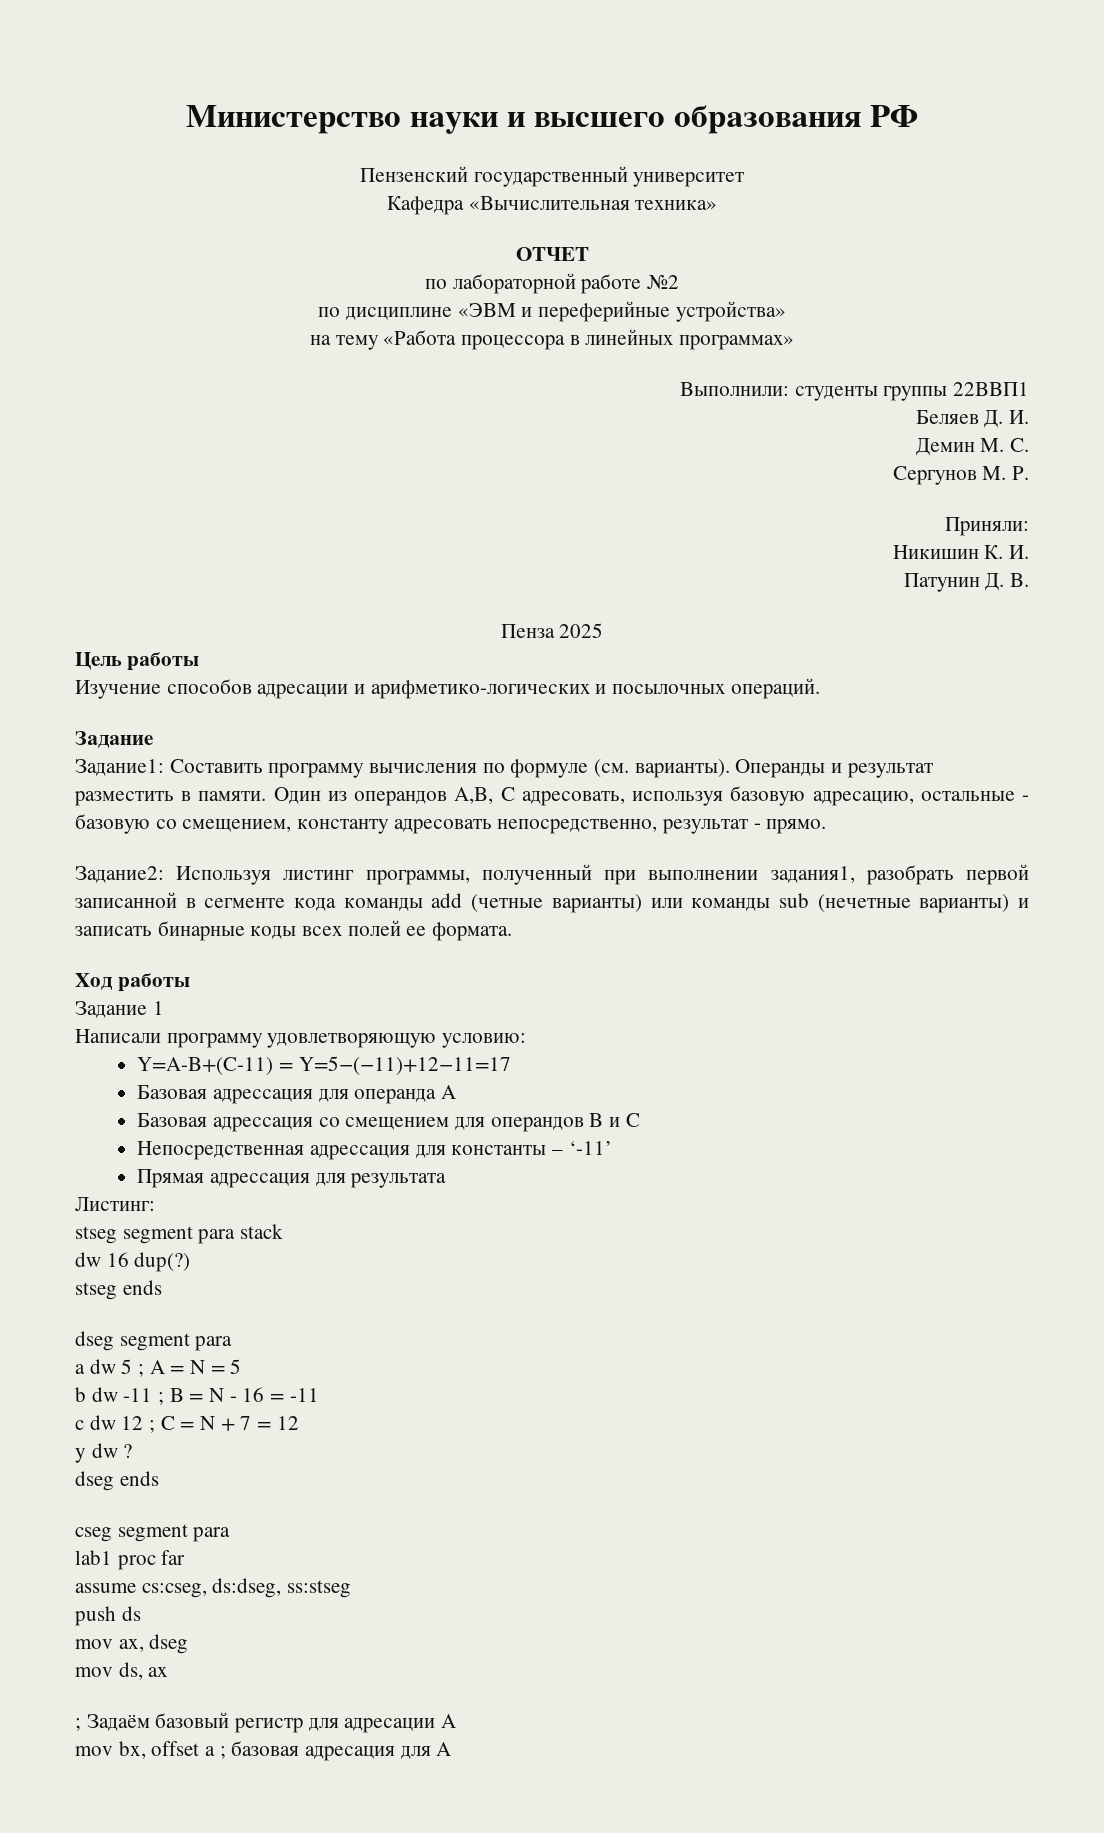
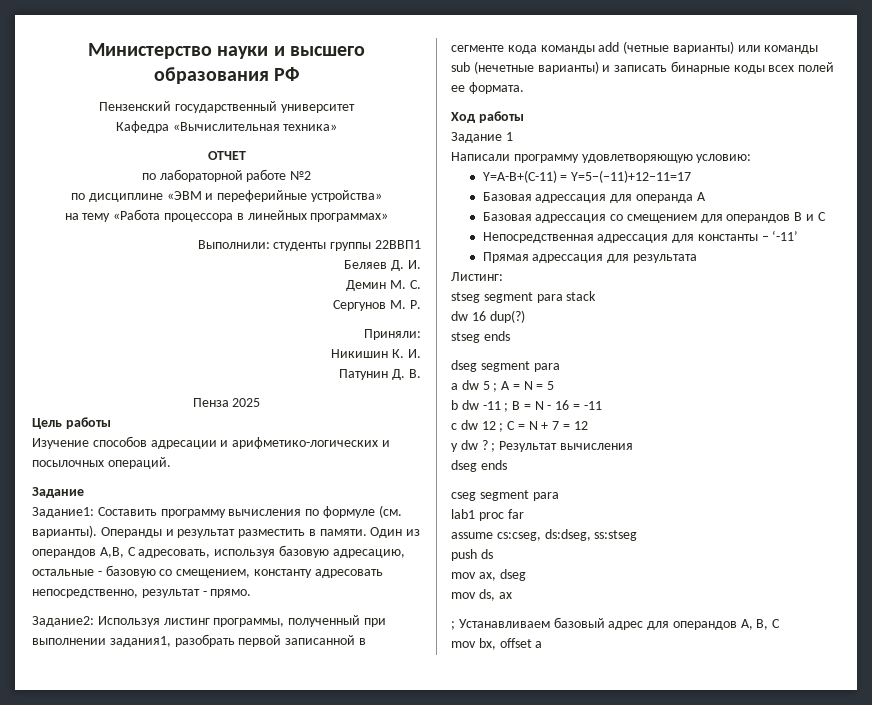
(133, 1451) none -> [491,441,633,452] ; Результат вычисления
[86,1712,457,1733] Задаём базовый регистр для адресации A -> [458,617,781,630] Устанавливаем базовый адрес для операндов A, B, C
[219,1741,452,1761] ; базовая адресация для A -> (543, 644) none

